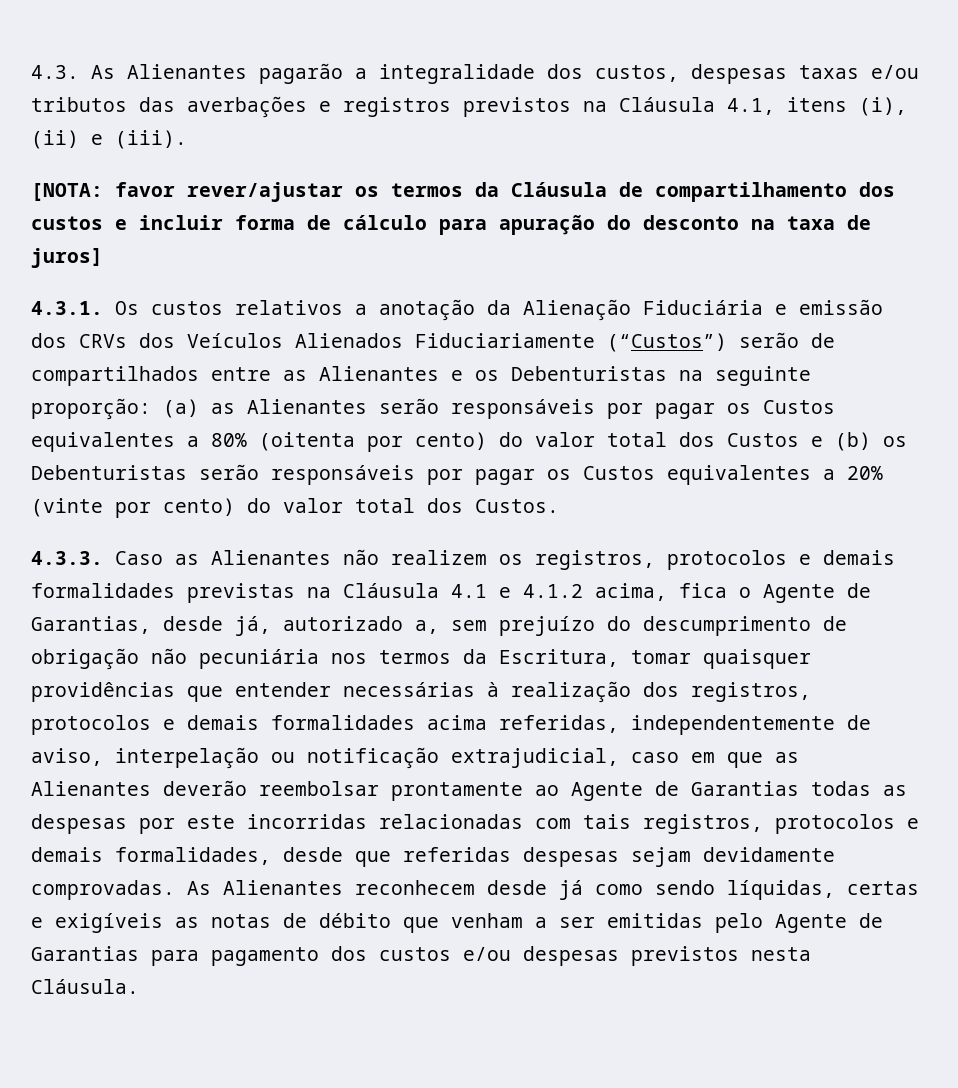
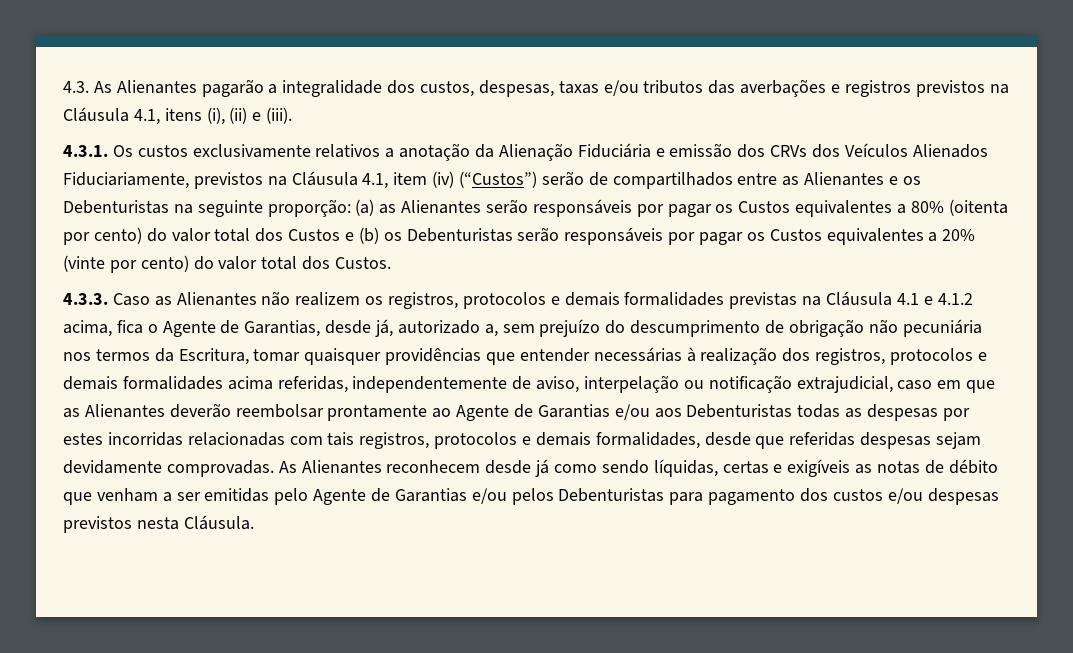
[691,64,787,84] despesas -> [478,80,554,97] despesas,
[31,182,895,202] [31,215,871,235] [31,248,103,268] // [NOTA: favor rever/ajustar os termos da Cláusula de compartilhamento dos custos e incluir forma de cálculo para apuração do desconto na taxa de juros] -> (293, 115) none
(223, 308) none -> [192,144,311,158] exclusivamente
[415,333,595,348] Fiduciariamente -> [63,171,455,189] Fiduciariamente, previstos na Cláusula 4.1, item (iv)
(799, 788) none -> [614,404,793,420] e/ou aos Debenturistas
[187,815,235,829] este -> [63,433,103,445] estes
(139, 953) none -> [471,488,665,505] e/ou pelos Debenturistas

